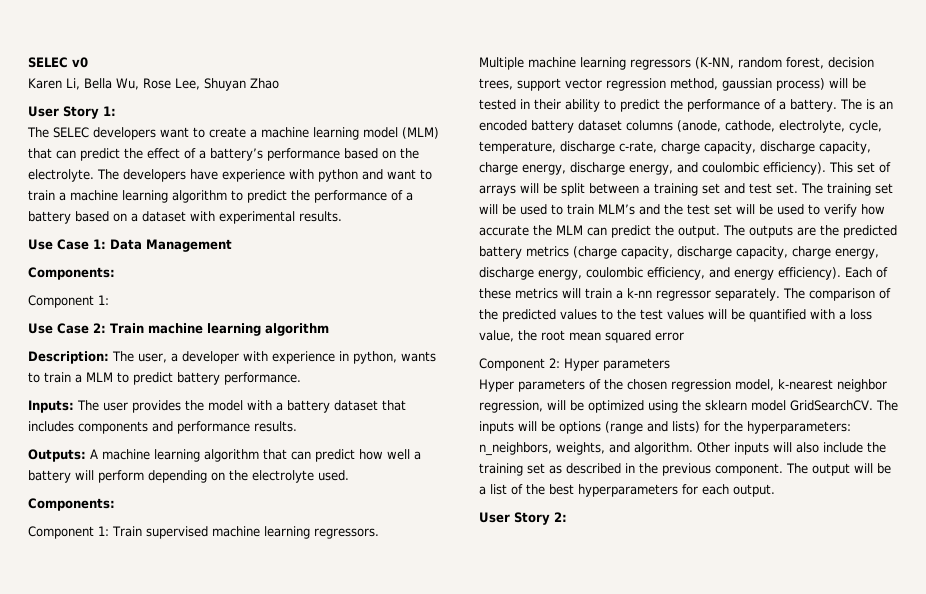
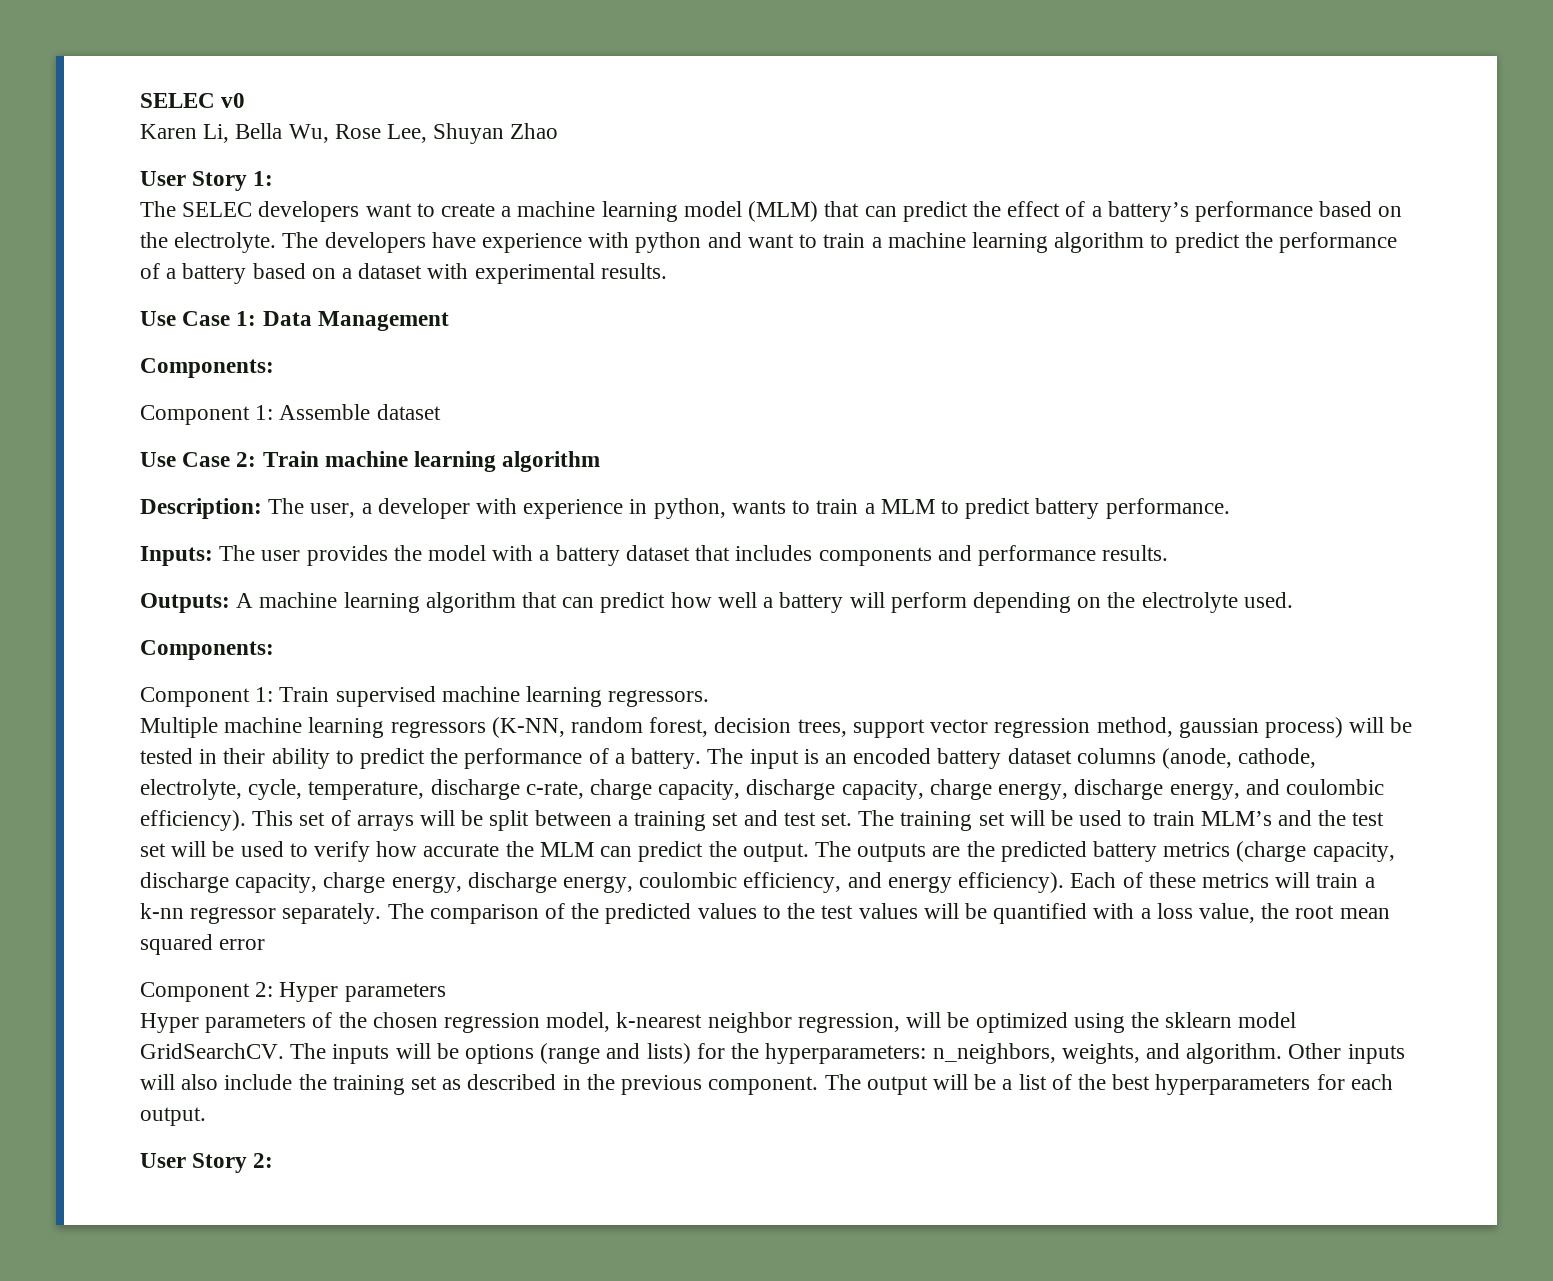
(109, 300) none -> [279,404,441,420] Assemble dataset
(862, 104) none -> [749,749,799,769] input

